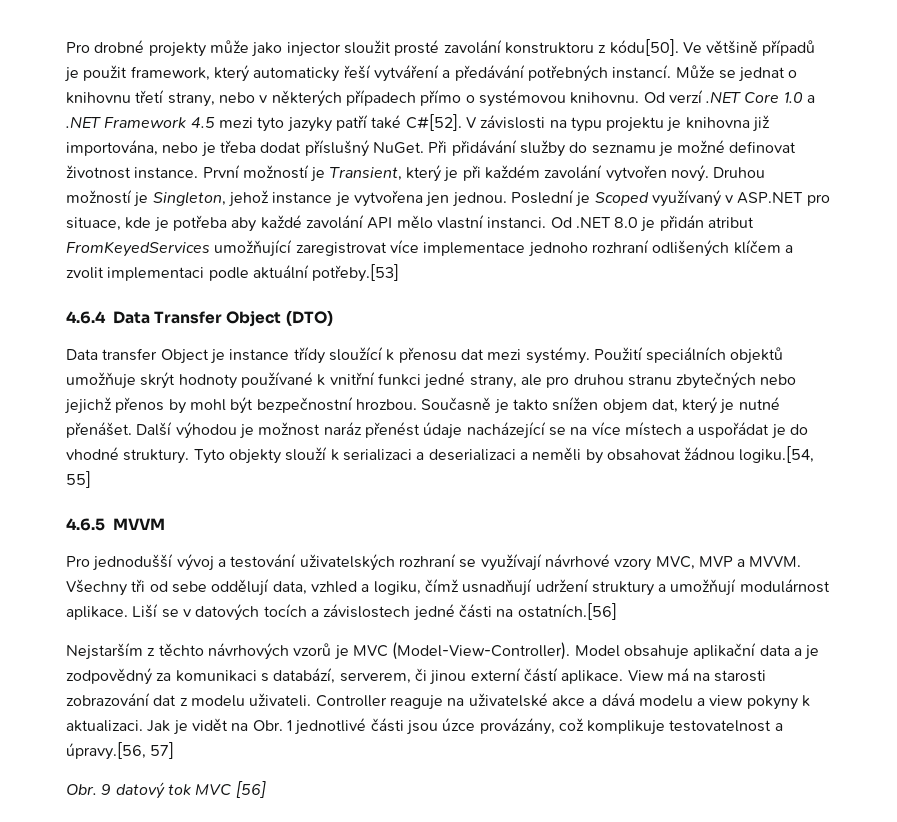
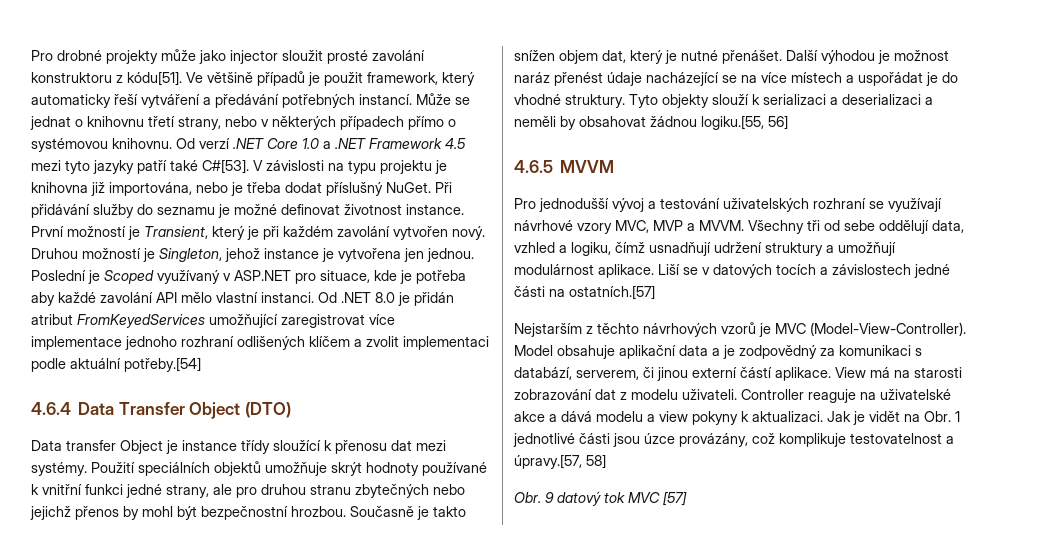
[609,39,679,56] kódu[50]. -> [127,71,182,86] kódu[51].
[405,114,462,131] C#[52]. -> [202,159,249,174] C#[53].
[312,264,400,282] potřeby.[53] -> [124,357,201,372] potřeby.[54]
[739,446,815,463] [66,471,91,488] logiku.[54, 55] -> [701,115,788,130] logiku.[55, 56]
[517,603,617,620] ostatních.[56] -> [569,285,655,300] ostatních.[57]
[66,742,175,760] úpravy.[56, 57] -> [514,454,606,469] úpravy.[57, 58]
[235,781,266,798] [56] -> [663,491,687,506] [57]

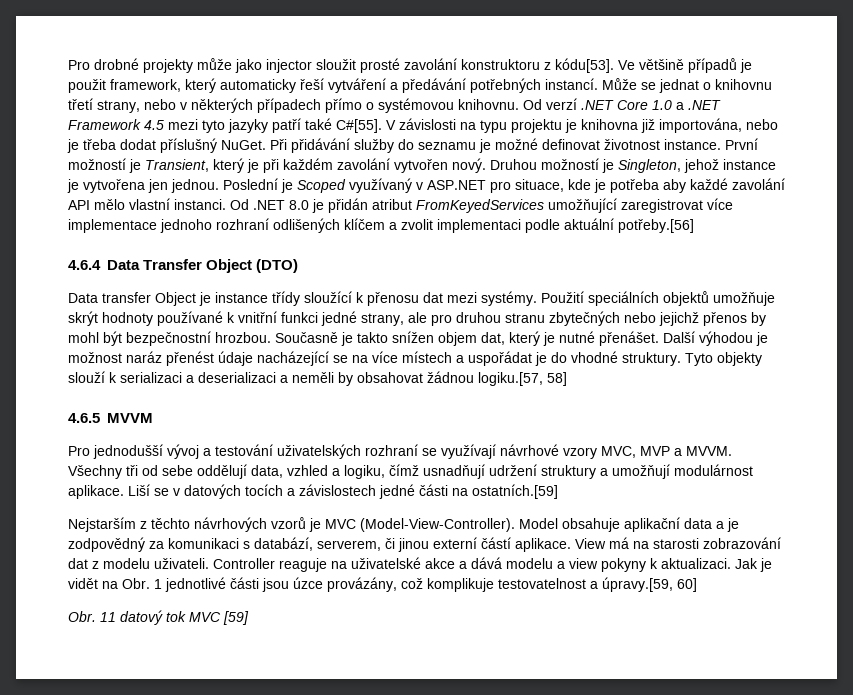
[127,71,182,86] kódu[51]. -> [555,58,614,73] kódu[53].
[202,159,249,174] C#[53]. -> [336,119,382,133] C#[55].
[124,357,201,372] potřeby.[54] -> [618,219,694,233] potřeby.[56]
[701,115,788,130] logiku.[55, 56] -> [478,372,567,386] logiku.[57, 58]
[569,285,655,300] ostatních.[57] -> [472,484,558,499] ostatních.[59]
[514,454,606,469] [514,492,554,503] úpravy.[57, 58] // Obr. 9 -> [602,577,697,592] [68,611,116,622] úpravy.[59, 60] // Obr. 11
[663,491,687,506] [57] -> [223,611,249,625] [59]

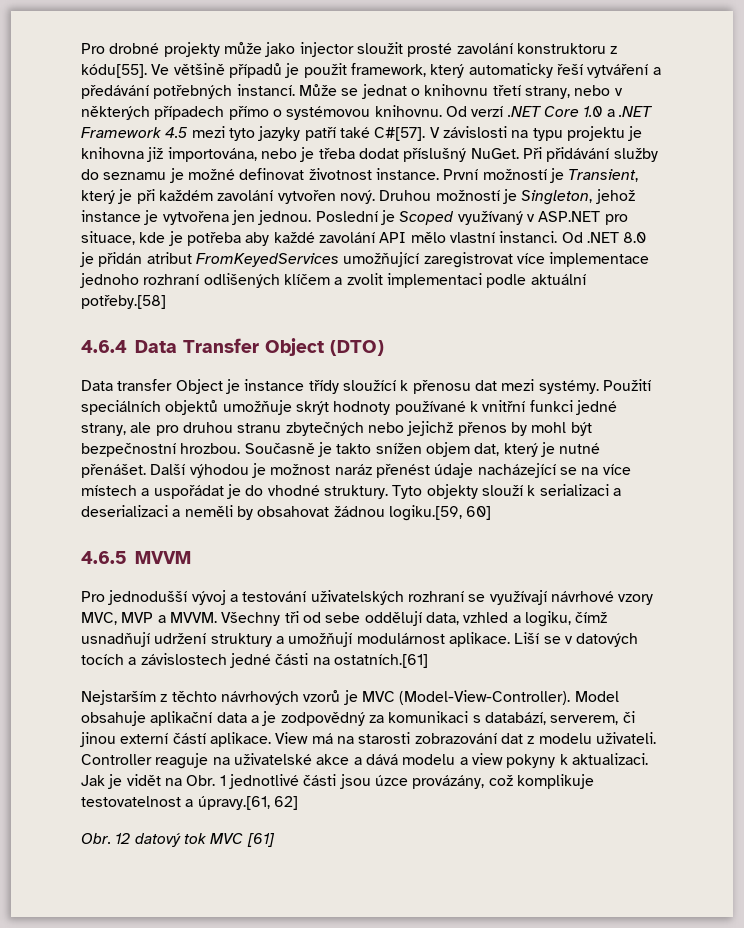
[555,58,614,73] kódu[53]. -> [81,64,147,78] kódu[55].
[336,119,382,133] C#[55]. -> [374,127,426,141] C#[57].
[618,219,694,233] potřeby.[56] -> [81,295,166,309] potřeby.[58]
[478,372,567,386] logiku.[57, 58] -> [388,505,492,521] logiku.[59, 60]
[472,484,558,499] ostatních.[59] -> [333,654,428,668] ostatních.[61]
[602,577,697,592] [68,611,116,622] úpravy.[59, 60] // Obr. 11 -> [197,796,298,810] [81,833,131,844] úpravy.[61, 62] // Obr. 12
[223,611,249,625] [59] -> [246,833,275,847] [61]

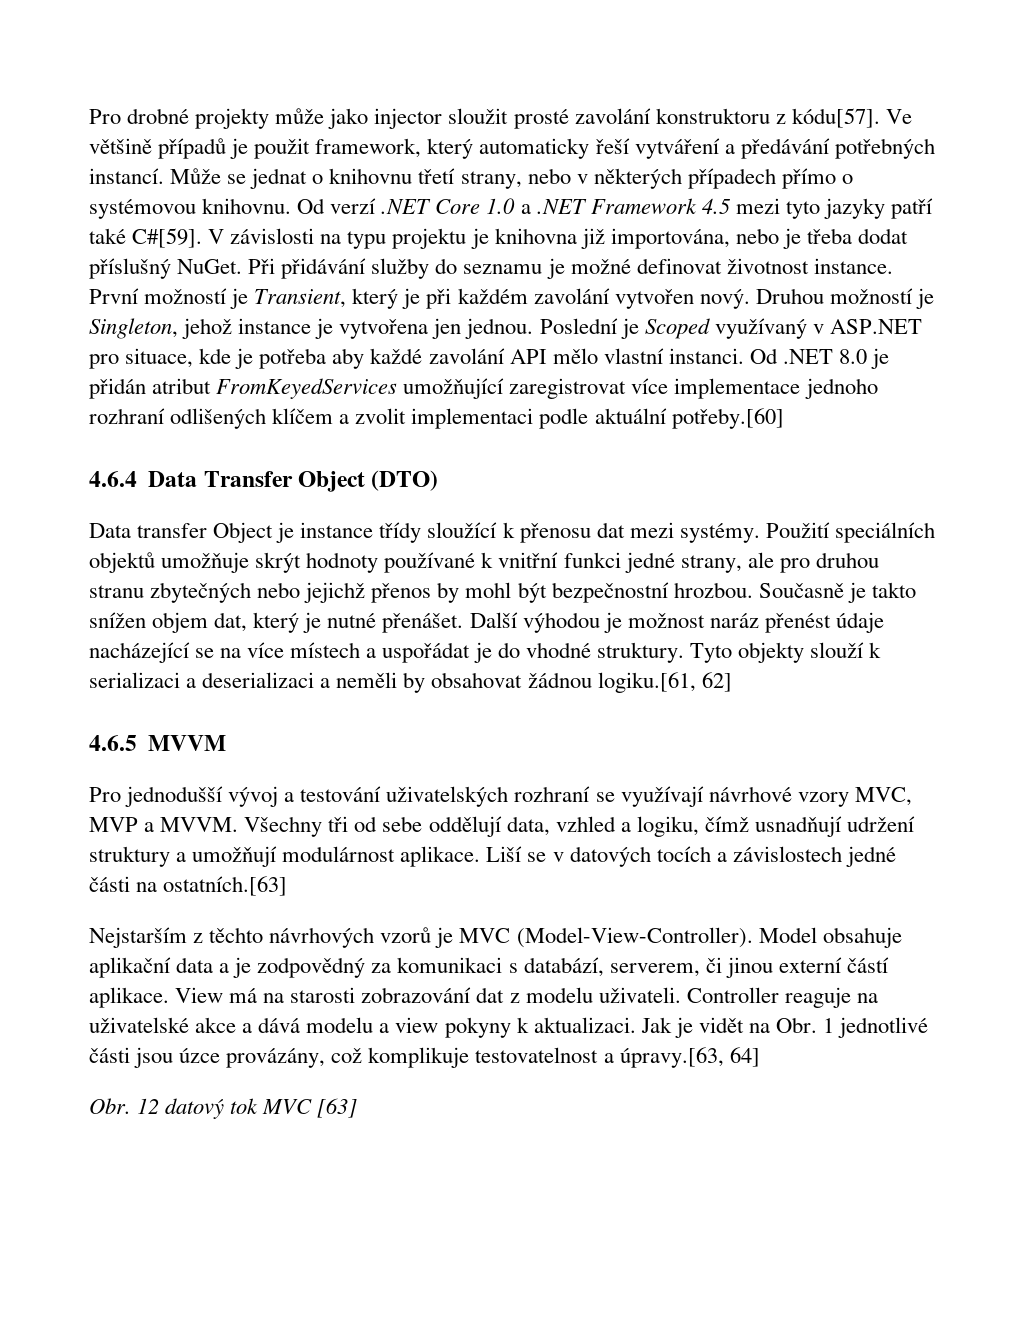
[81,64,147,78] kódu[55]. -> [791,108,880,128] kódu[57].
[374,127,426,141] C#[57]. -> [132,228,203,248] C#[59].
[81,295,166,309] potřeby.[58] -> [671,408,784,429] potřeby.[60]
[388,505,492,521] logiku.[59, 60] -> [597,672,732,693] logiku.[61, 62]
[333,654,428,668] ostatních.[61] -> [163,876,288,896] ostatních.[63]
[197,796,298,810] úpravy.[61, 62] -> [619,1047,760,1068] úpravy.[63, 64]
[246,833,275,847] [61] -> [317,1098,358,1118] [63]

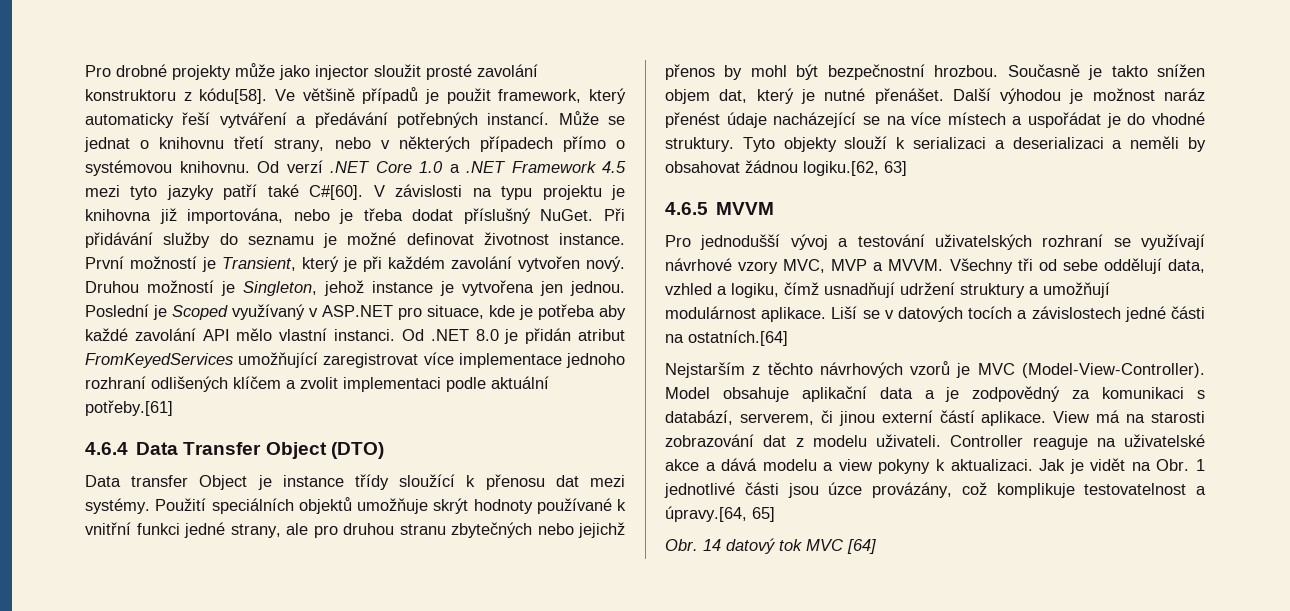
[791,108,880,128] kódu[57]. -> [199,88,268,104] kódu[58].
[132,228,203,248] C#[59]. -> [309,185,364,200] C#[60].
[671,408,784,429] potřeby.[60] -> [85,400,173,416] potřeby.[61]
[597,672,732,693] logiku.[61, 62] -> [803,161,907,176] logiku.[62, 63]
[163,876,288,896] ostatních.[63] -> [688,330,788,346] ostatních.[64]
[619,1047,760,1068] [89,1098,160,1114] úpravy.[63, 64] // Obr. 12 -> [665,506,775,522] [665,539,721,551] úpravy.[64, 65] // Obr. 14
[317,1098,358,1118] [63] -> [847,539,876,554] [64]

